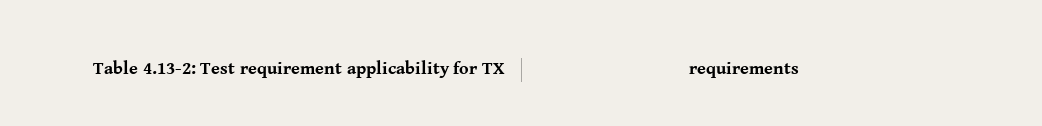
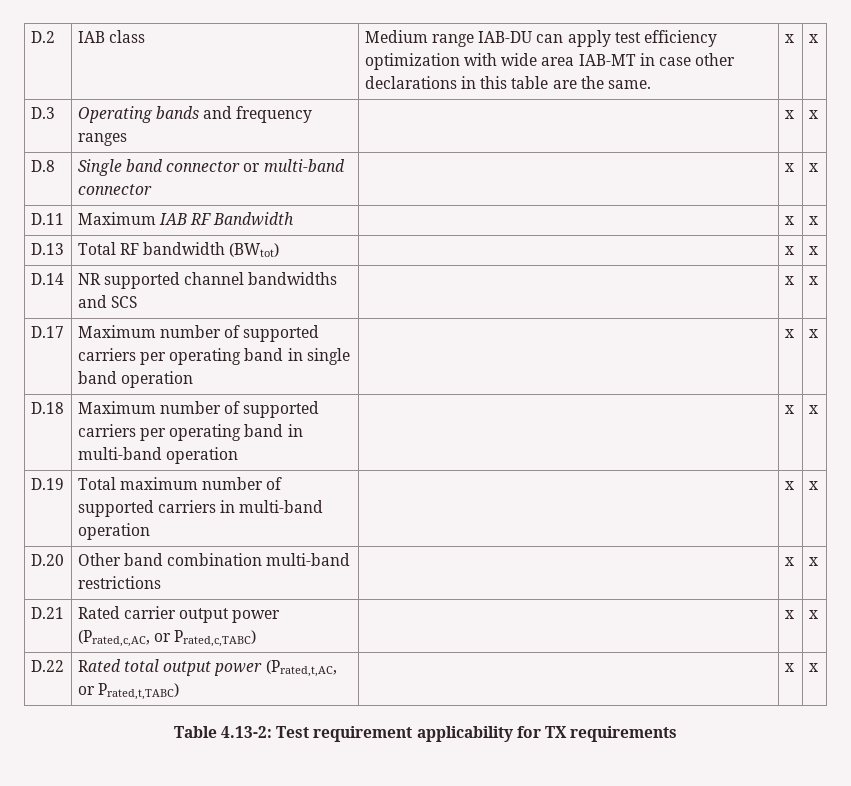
(92, 67) none -> [30,31,55,43] [77,30,146,43] [364,30,717,47] [364,53,736,70] [364,76,651,89] [784,34,794,43] [808,34,818,43] [30,107,55,119] [77,106,313,123] [77,133,127,146] [784,110,794,119] [808,110,818,119] [30,160,55,172] [77,159,345,176] [77,184,152,195] [784,163,794,172] [808,163,818,172] [30,213,64,225] [77,212,295,226] [784,216,794,225] [808,216,818,225] [30,243,64,255] [77,242,280,257] [784,246,794,255] [808,246,818,255] [30,273,64,285] [77,272,338,289] [77,295,138,308] [784,276,794,285] [808,276,818,285] [30,326,64,338] [77,325,320,342] [77,348,350,365] [77,371,194,388] [784,329,794,338] [808,329,818,338] [30,402,64,414] [77,401,320,418] [77,424,303,441] [77,447,239,464] [784,405,794,414] [808,405,818,414] [30,478,64,490] [77,477,283,490] [77,500,324,517] [77,523,150,540] [784,481,794,490] [808,481,818,490] [30,554,64,566] [77,553,351,566] [77,576,161,589] [784,557,794,566] [808,557,818,566] [30,607,64,619] [77,606,281,623] [77,630,257,647] [784,610,794,619] [808,610,818,619] [30,660,64,672] [77,659,337,677] [77,683,180,700] [784,663,794,672] [808,663,818,672] D.2 | IAB class | Medium range IAB-DU can apply test efficiency optimization with wide area IAB-MT in case other declarations in this table are the same. | x | x // D.3 | Operating bands and frequency ranges | | x | x // D.8 | Single band connector or multi-band connector | | x | x // D.11 | Maximum IAB RF Bandwidth | | x | x // D.13 | Total RF bandwidth (BWtot) | | x | x // D.14 | NR supported channel bandwidths and SCS | | x | x // D.17 | Maximum number of supported carriers per operating band in single band operation | | x | x // D.18 | Maximum number of supported carriers per operating band in multi-band operation | | x | x // D.19 | Total maximum number of supported carriers in multi-band operation | | x | x // D.20 | Other band combination multi-band restrictions | | x | x // D.21 | Rated carrier output power (Prated,c,AC, or Prated,c,TABC) | | x | x // D.22 | Rated total output power (Prated,t,AC, or Prated,t,TABC) | | x | x //

